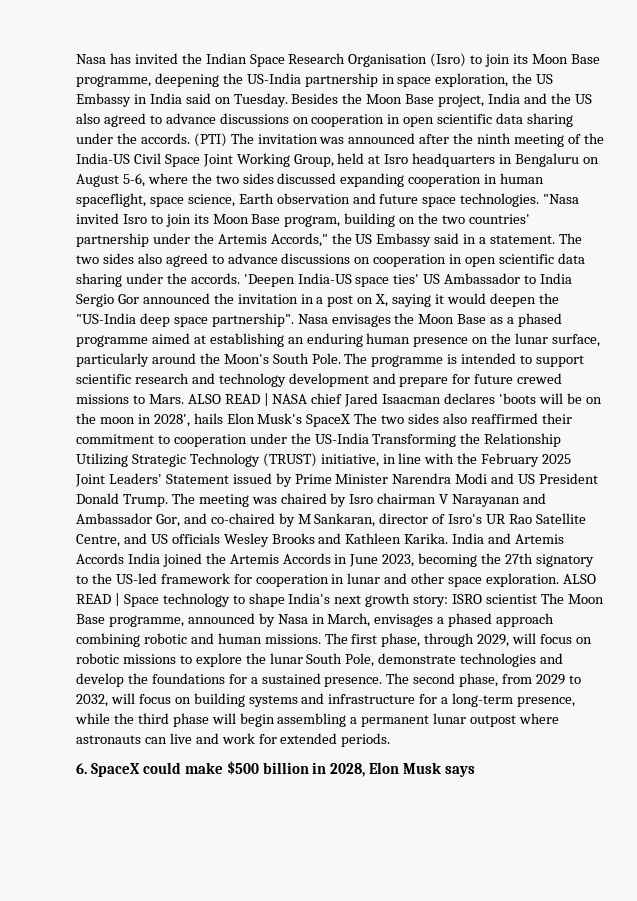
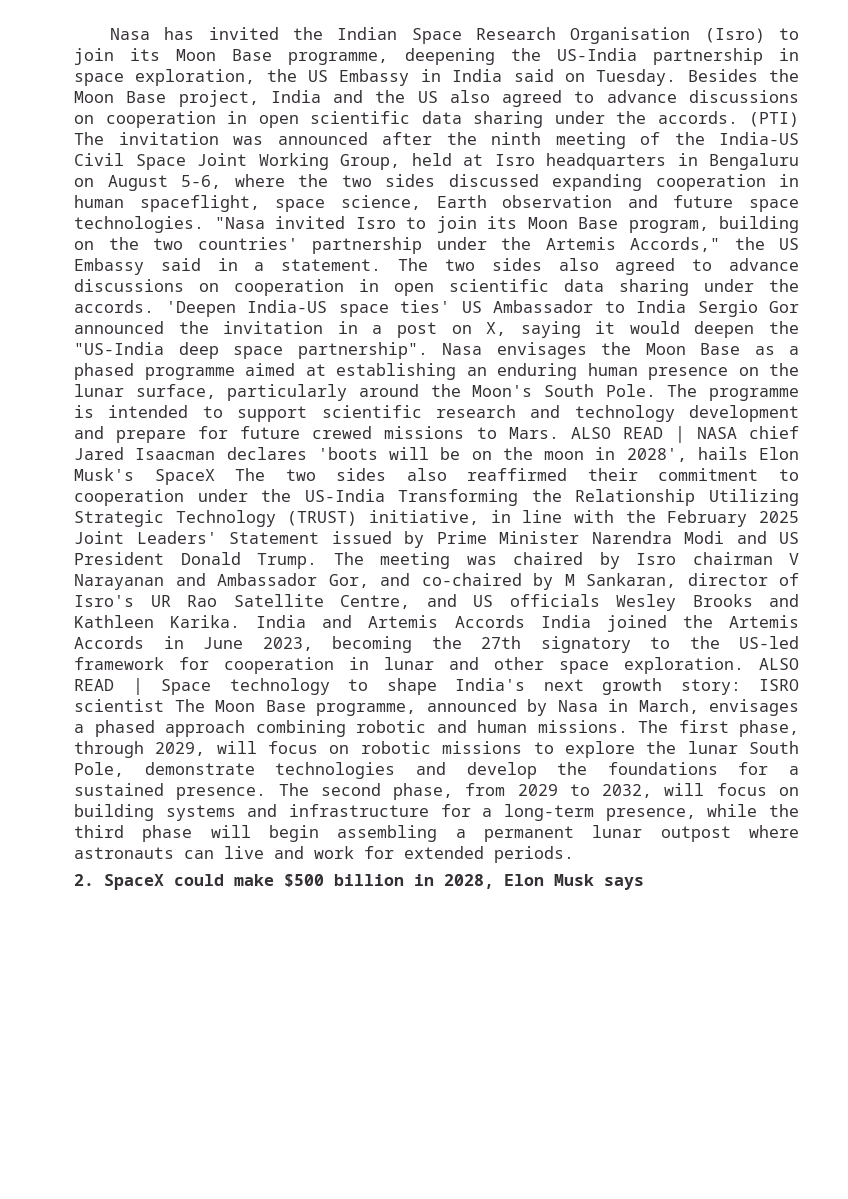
[76,763,87,774] 6. -> [74,874,94,886] 2.

